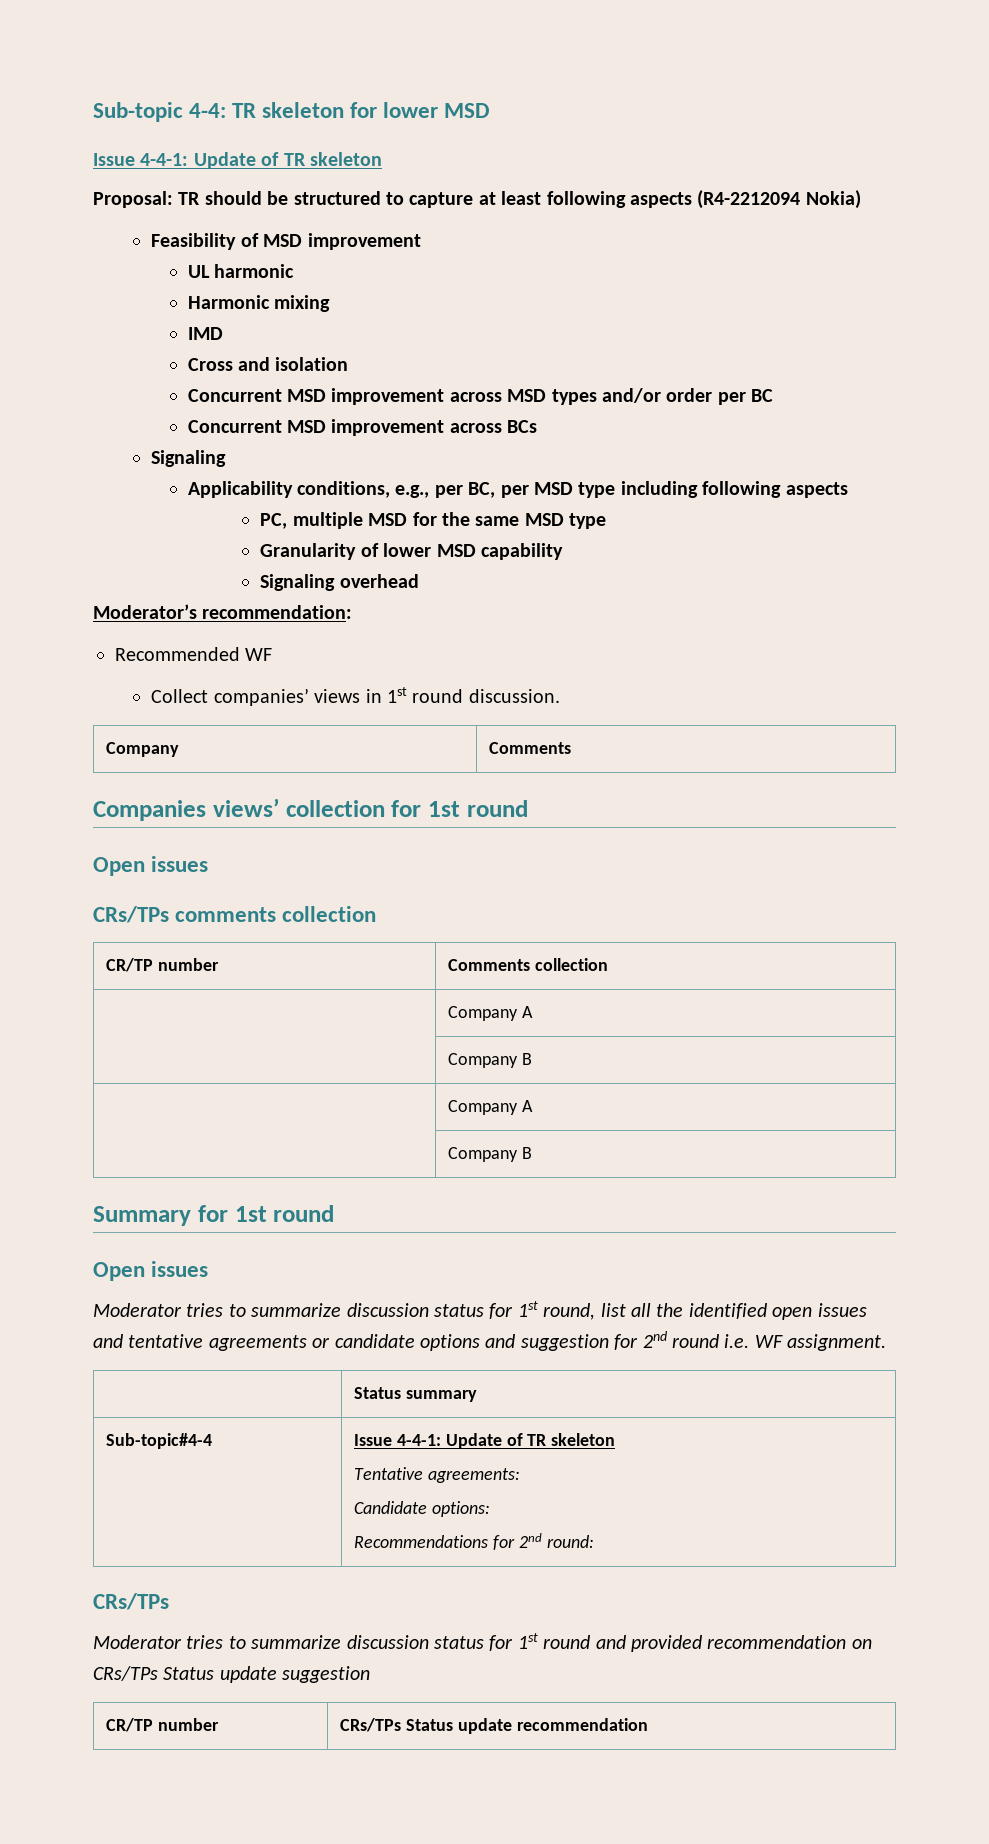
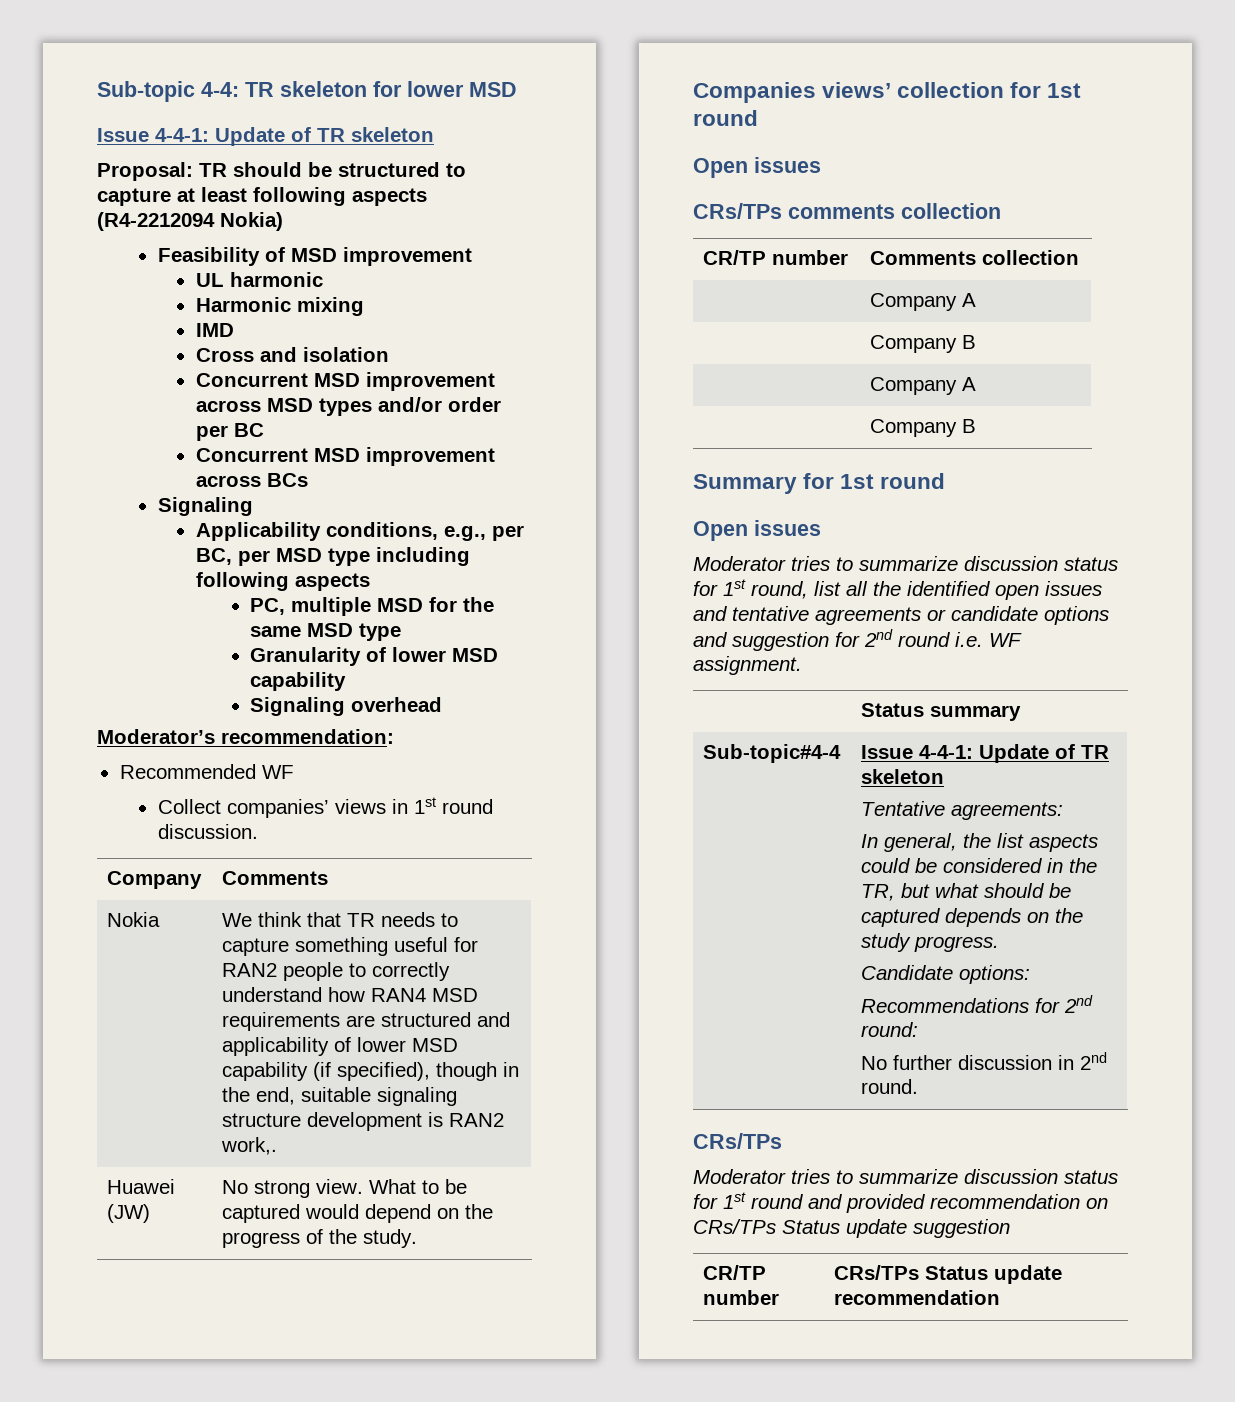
(572, 748) none -> [107,912,161,927] [222,912,459,927] [222,937,479,956] [222,962,451,981] [222,987,479,1002] [222,1012,511,1031] [222,1037,459,1056] [222,1062,520,1081] [222,1087,458,1106] [222,1112,505,1131] [221,1137,278,1155] [107,1179,176,1194] [107,1204,151,1223] [222,1179,468,1198] [222,1204,494,1223] [222,1229,418,1248] // Nokia | We think that TR needs to capture something useful for RAN2 people to correctly understand how RAN4 MSD requirements are structured and applicability of lower MSD capability (if specified), though in the end, suitable signaling structure development is RAN2 work,. // Huawei (JW) | No strong view. What to be captured would depend on the progress of the study.
(520, 1475) none -> [861,833,1099,852] [861,858,1098,873] [861,883,1072,901] [861,908,1084,927] [861,933,1000,952] // In general, the list aspects could be considered in the TR, but what should be captured depends on the study progress.
(594, 1541) none -> [861,1052,1108,1070] [861,1079,919,1094] // No further discussion in 2nd round.

